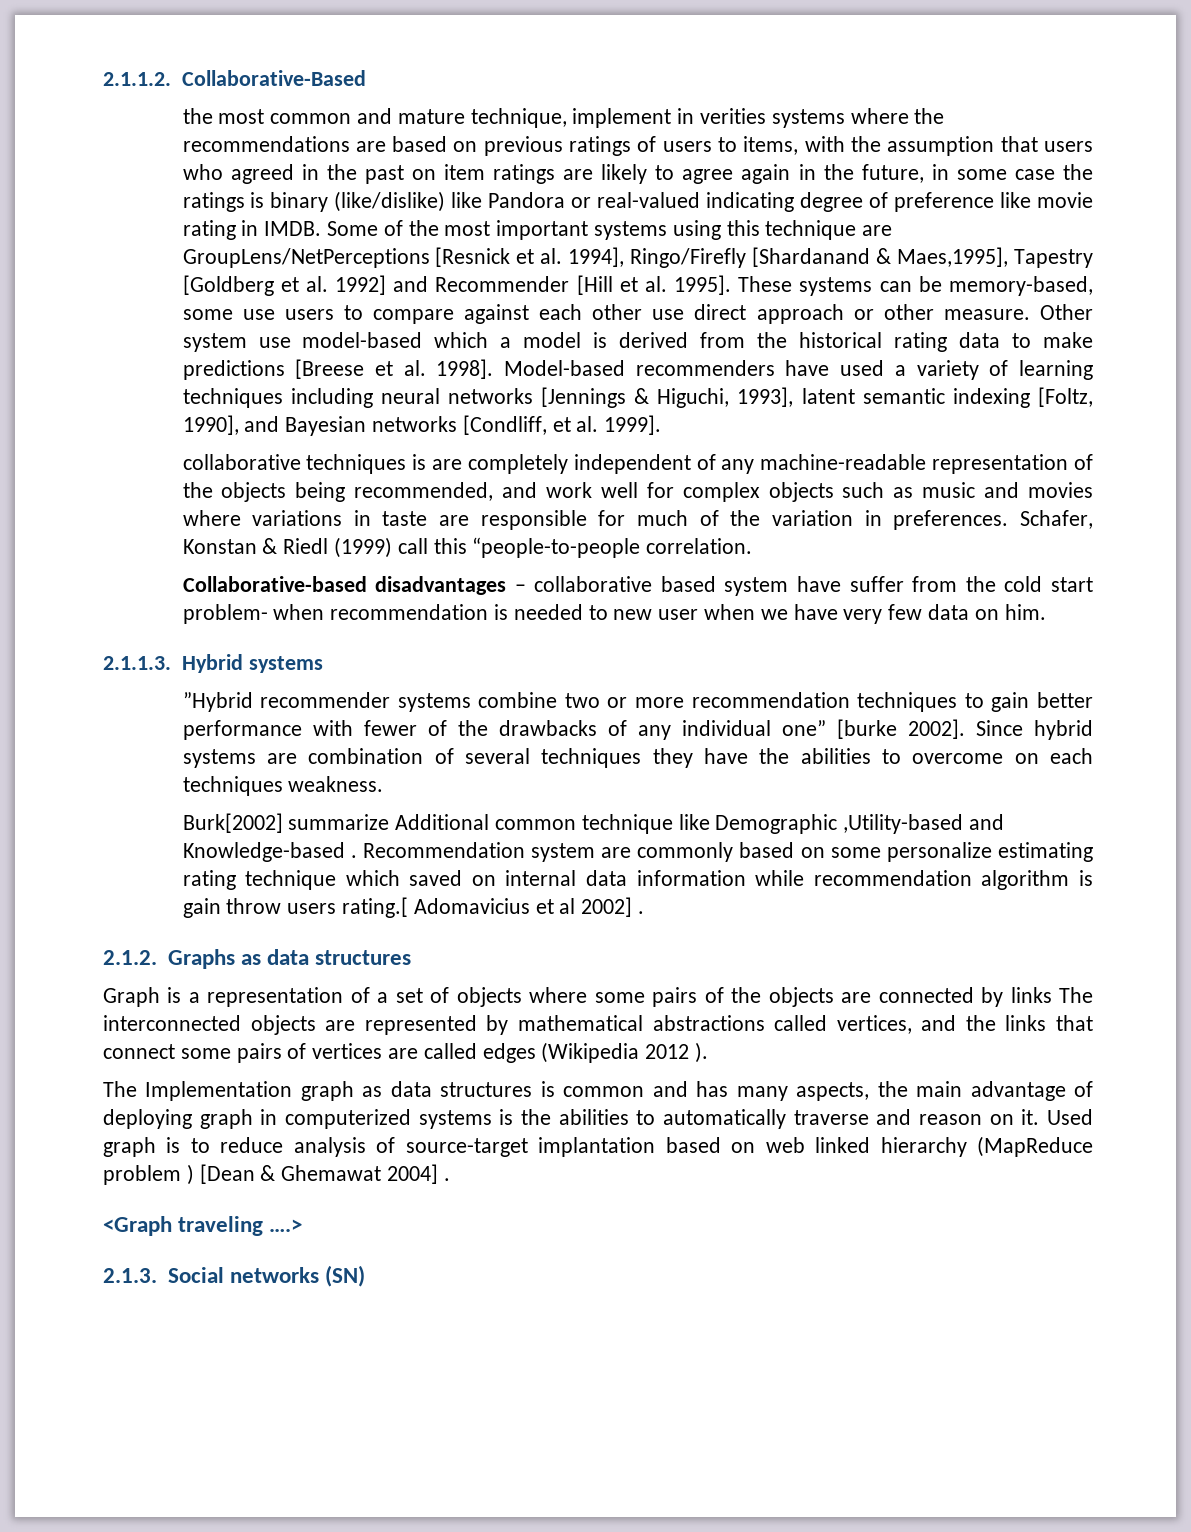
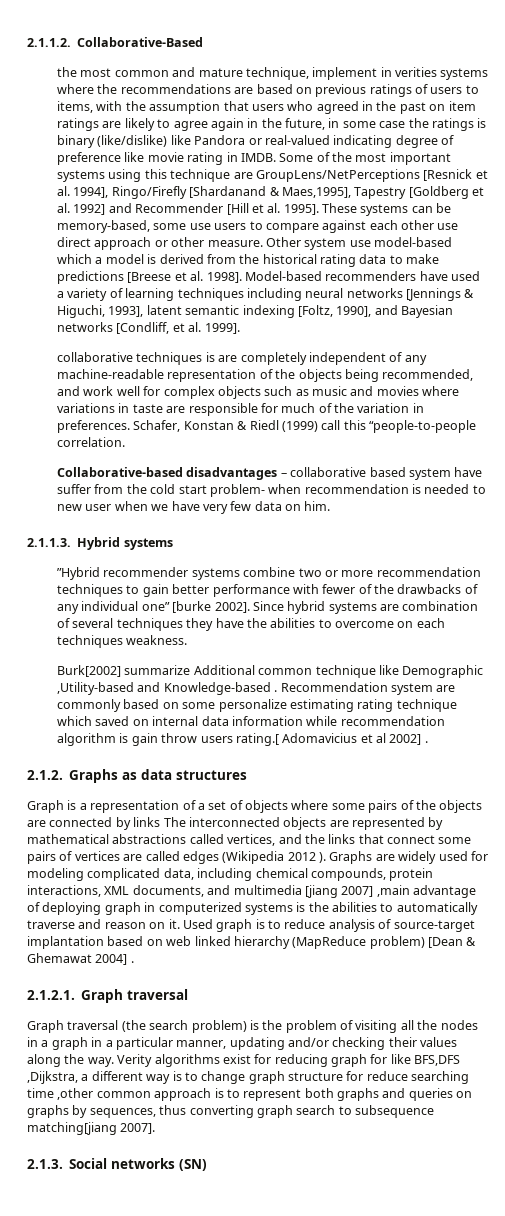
[103,1081,963,1101] // The Implementation graph as data structures is common and has many aspects, the main -> [329,851,488,864] [27,868,434,881] [27,885,410,898] Graphs are widely used for modeling complicated data, including chemical compounds, protein interactions, XML documents, and multimedia [jiang 2007] ,main
[103,1164,194,1185] problem ) -> [369,936,425,949] problem)
[103,1216,303,1236] <Graph traveling ….> -> [27,989,189,1003] [27,1020,478,1033] [27,1037,458,1050] [27,1054,461,1067] [27,1071,470,1084] [27,1088,473,1101] [27,1105,434,1118] [27,1122,156,1135] 2.1.2.1. Graph traversal // Graph traversal (the search problem) is the problem of visiting all the nodes in a graph in a particular manner, updating and/or checking their values along the way. Verity algorithms exist for reducing graph for like BFS,DFS ,Dijkstra, a different way is to change graph structure for reduce searching time ,other common approach is to represent both graphs and queries on graphs by sequences, thus converting graph search to subsequence matching[jiang 2007].

